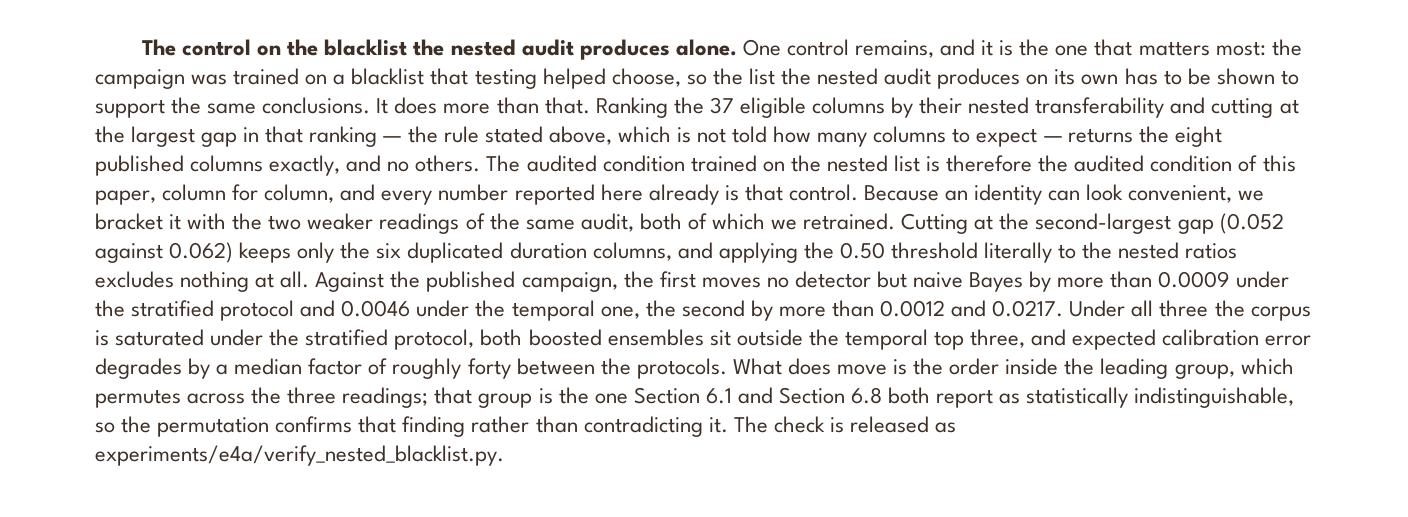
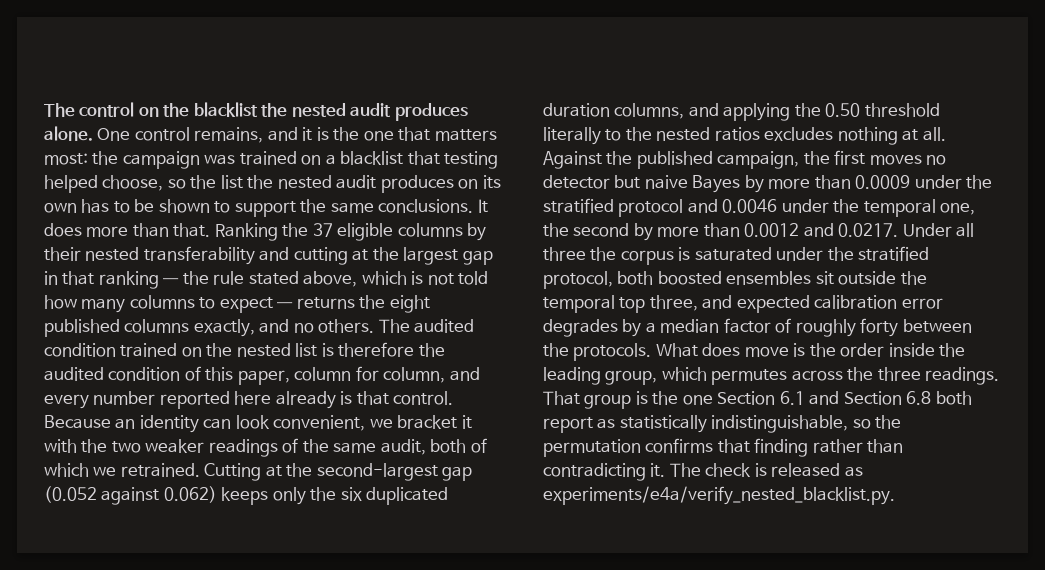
[342,387,473,408] readings; that -> [925,367,1000,385] [543,391,580,405] readings. That

